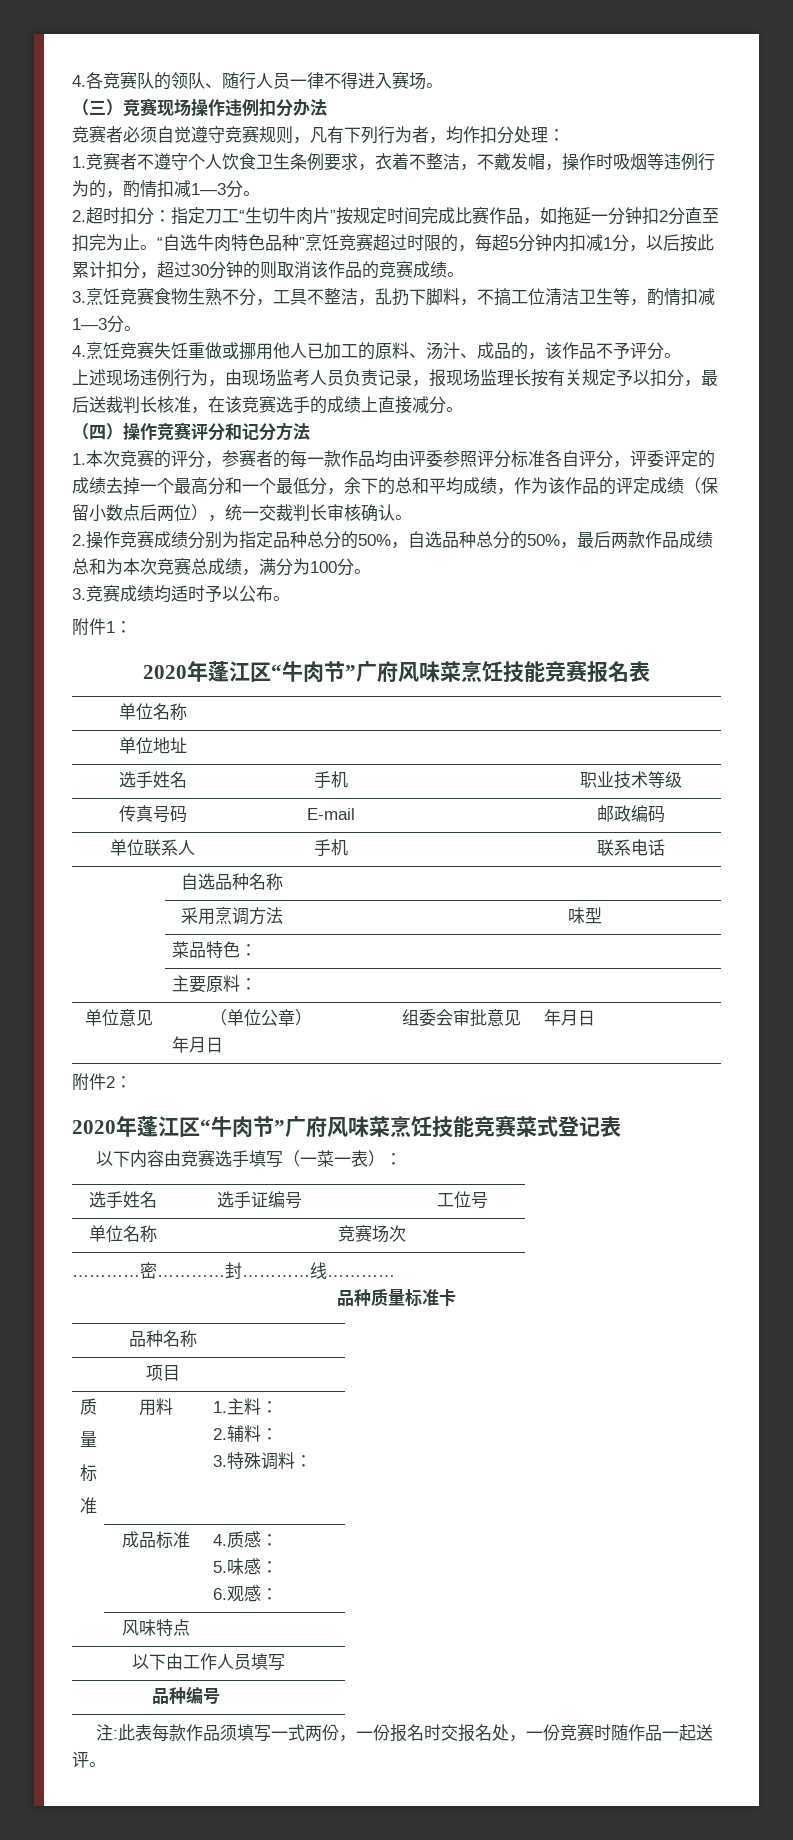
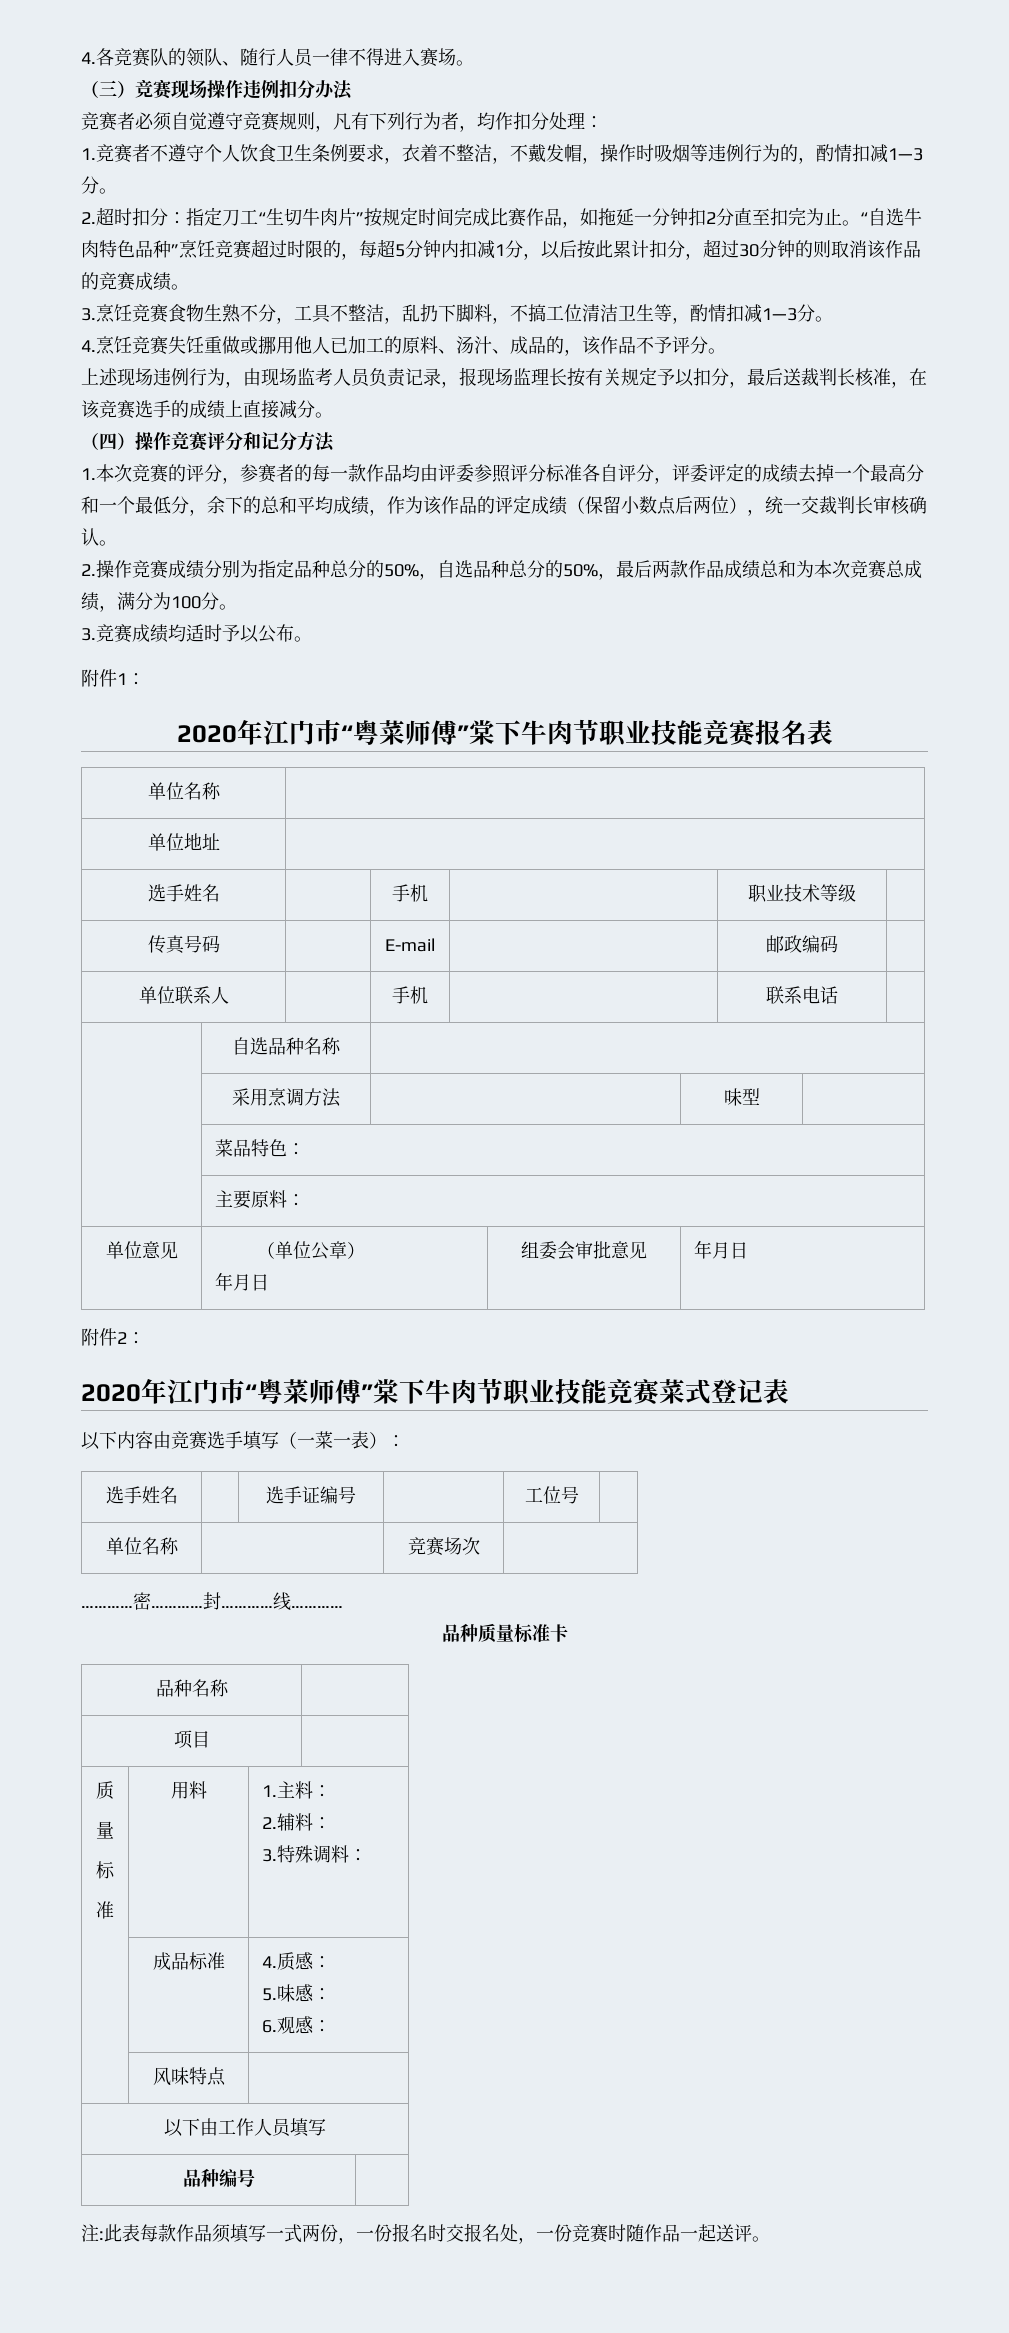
[208,661,503,683] 蓬江区“牛肉节”广府风味菜烹饪 -> [262,719,651,747] 江门市“粤菜师傅”棠下牛肉节职业
[137,1116,432,1138] 蓬江区“牛肉节”广府风味菜烹饪 -> [167,1378,555,1406] 江门市“粤菜师傅”棠下牛肉节职业

